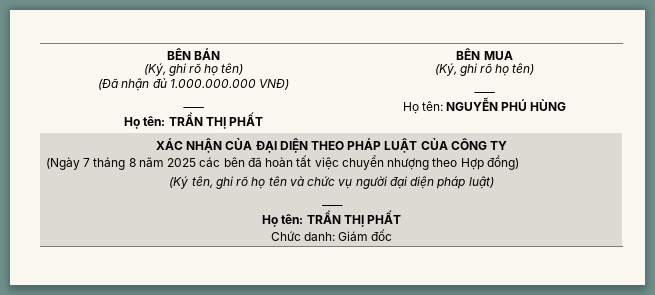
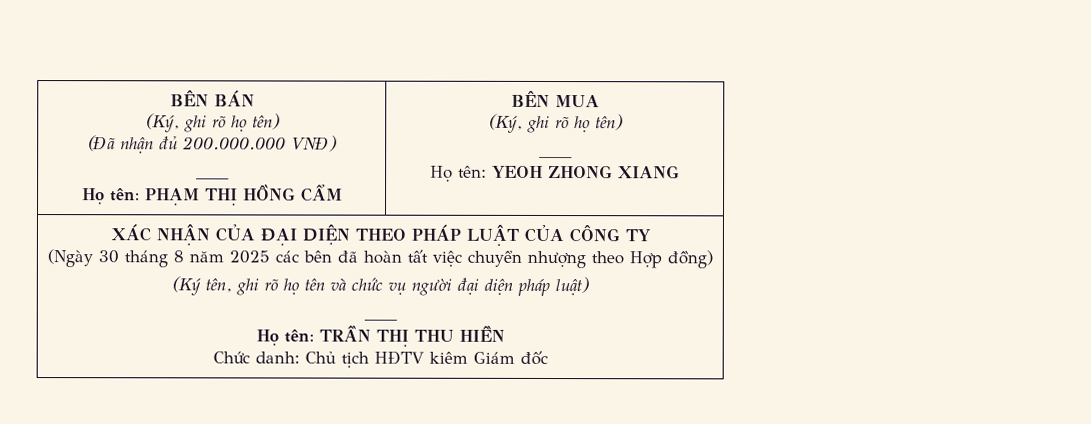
[169,79,256,88] 1.000.000.000 -> [182,136,286,150] 200.000.000
[168,112,263,129] TRẦN THỊ PHẤT -> [144,184,343,206] PHẠM THỊ HỒNG CẨM
[445,97,567,111] NGUYỄN PHÚ HÙNG -> [491,165,680,179] YEOH ZHONG XIANG
[83,158,91,167] 7 -> [97,250,119,264] 30
[366,210,401,224] PHẤT -> [413,325,505,342] THU HIỀN
(335, 236) none -> [304,350,468,368] Chủ tịch HĐTV kiêm

